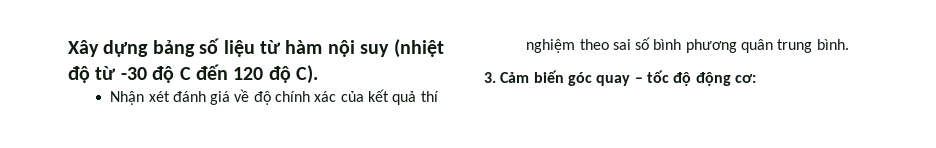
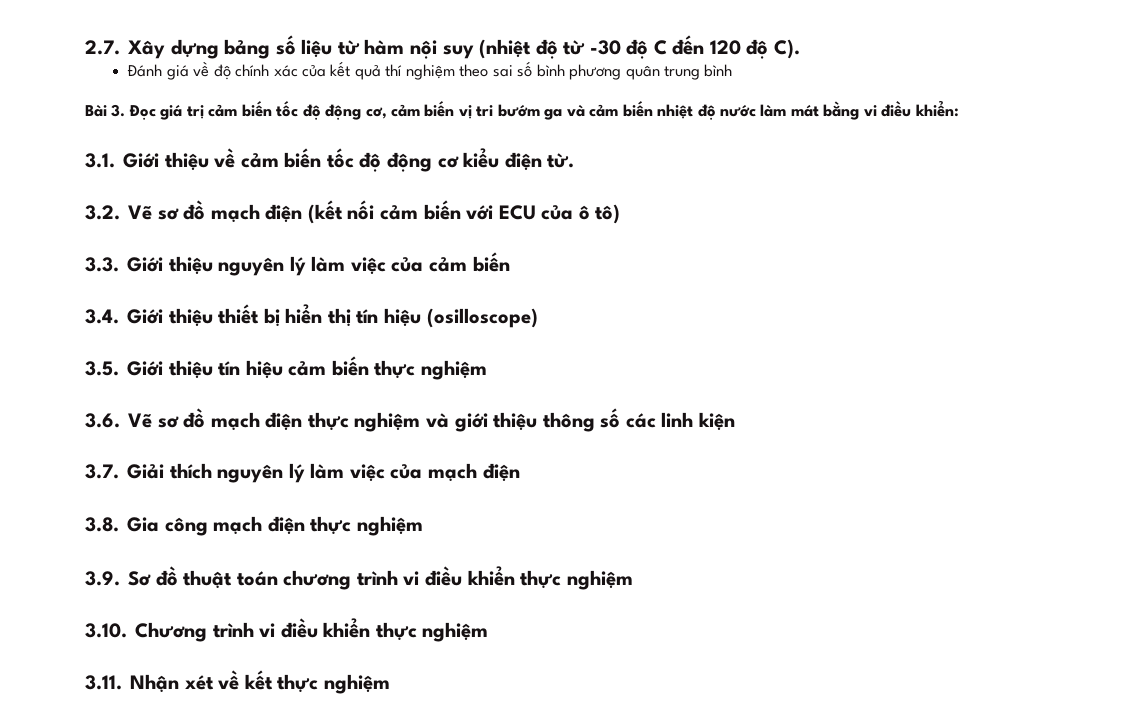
(68, 48) none -> [85,40,120,55] 2.7.
[110,91,206,105] Nhận xét đánh -> [127,64,163,77] Đánh
[816,39,849,50] [484,70,756,86] bình. // 3. Cảm biến góc quay – tốc độ động cơ: -> [704,64,733,77] [85,100,959,120] [85,148,575,172] [85,200,621,224] [85,252,510,276] [85,304,538,328] [85,356,487,380] [85,408,735,432] [85,463,520,483] [85,516,423,536] [85,566,633,590] [85,618,489,642] [85,670,390,694] bình // Bài 3. Đọc giá trị cảm biến tốc độ động cơ, cảm biến vị tri bướm ga và cảm biến nhiệt độ nước làm mát bằng vi điều khiển: // 3.1. Giới thiệu về cảm biến tốc độ động cơ kiểu điện từ. // 3.2. Vẽ sơ đồ mạch điện (kết nối cảm biến với ECU của ô tô) // 3.3. Giới thiệu nguyên lý làm việc của cảm biến // 3.4. Giới thiệu thiết bị hiển thị tín hiệu (osilloscope) // 3.5. Giới thiệu tín hiệu cảm biến thực nghiệm // 3.6. Vẽ sơ đồ mạch điện thực nghiệm và giới thiệu thông số các linh kiện // 3.7. Giải thích nguyên lý làm việc của mạch điện // 3.8. Gia công mạch điện thực nghiệm // 3.9. Sơ đồ thuật toán chương trình vi điều khiển thực nghiệm // 3.10. Chương trình vi điều khiển thực nghiệm // 3.11. Nhận xét về kết thực nghiệm

